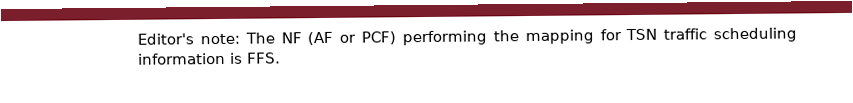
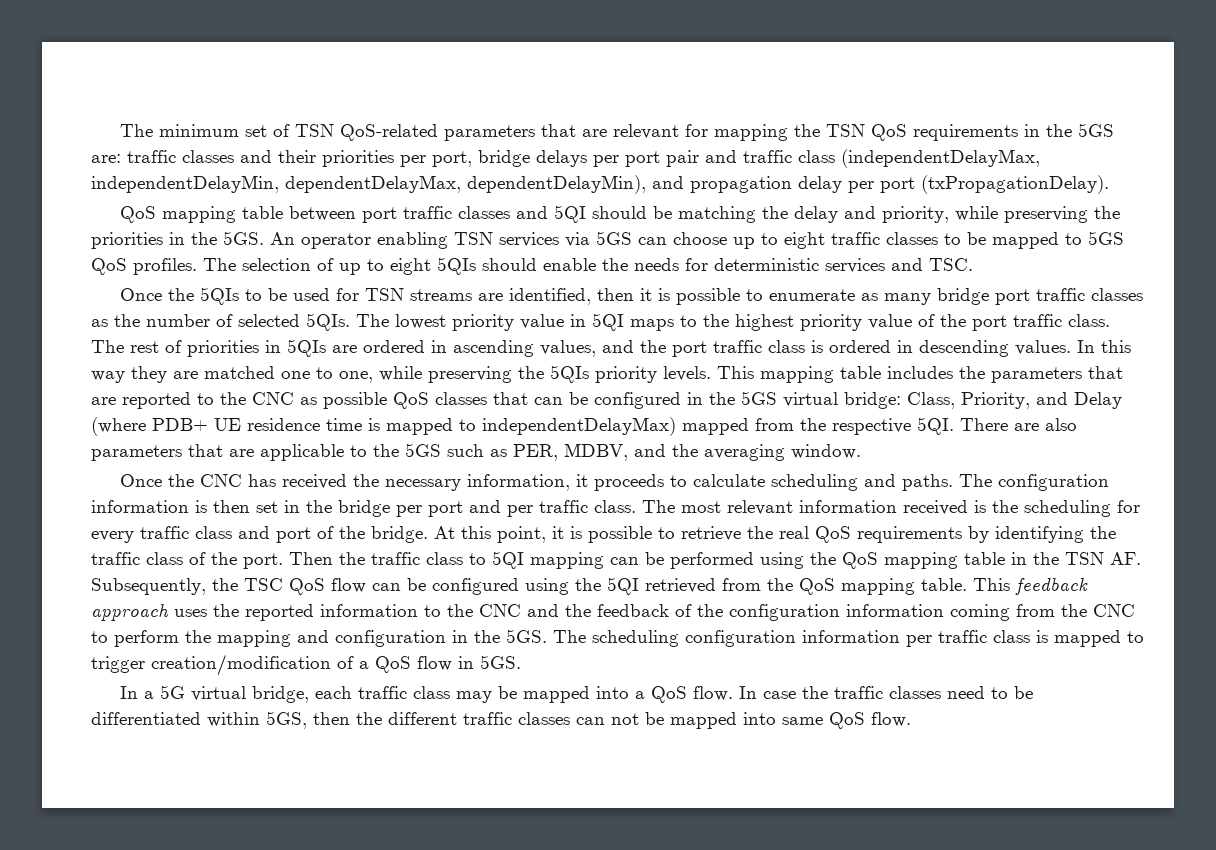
[137,27,798,46] [138,52,282,65] Editor's note: The NF (AF or PCF) performing the mapping for TSN traffic scheduling information is FFS. -> [119,123,1114,141] [91,149,1040,168] [91,175,1109,194] [119,205,1120,223] [91,231,1124,249] [91,257,973,275] [119,287,1143,305] [91,313,1110,331] [91,339,1131,357] [91,365,1123,383] [91,391,1122,409] [91,417,1077,436] [91,443,861,461] [119,474,1109,491] [91,500,1140,517] [91,526,1116,543] [91,551,1141,569] [91,577,1088,595] [91,604,1135,621] [91,629,1144,647] [91,654,521,676] [119,685,1033,703] [91,711,911,729] The minimum set of TSN QoS-related parameters that are relevant for mapping the TSN QoS requirements in the 5GS are: traffic classes and their priorities per port, bridge delays per port pair and traffic class (independentDelayMax, independentDelayMin, dependentDelayMax, dependentDelayMin), and propagation delay per port (txPropagationDelay). // QoS mapping table between port traffic classes and 5QI should be matching the delay and priority, while preserving the priorities in the 5GS. An operator enabling TSN services via 5GS can choose up to eight traffic classes to be mapped to 5GS QoS profiles. The selection of up to eight 5QIs should enable the needs for deterministic services and TSC. // Once the 5QIs to be used for TSN streams are identified, then it is possible to enumerate as many bridge port traffic classes as the number of selected 5QIs. The lowest priority value in 5QI maps to the highest priority value of the port traffic class. The rest of priorities in 5QIs are ordered in ascending values, and the port traffic class is ordered in descending values. In this way they are matched one to one, while preserving the 5QIs priority levels. This mapping table includes the parameters that are reported to the CNC as possible QoS classes that can be configured in the 5GS virtual bridge: Class, Priority, and Delay (where PDB+ UE residence time is mapped to independentDelayMax) mapped from the respective 5QI. There are also parameters that are applicable to the 5GS such as PER, MDBV, and the averaging window. // Once the CNC has received the necessary information, it proceeds to calculate scheduling and paths. The configuration information is then set in the bridge per port and per traffic class. The most relevant information received is the scheduling for every traffic class and port of the bridge. At this point, it is possible to retrieve the real QoS requirements by identifying the traffic class of the port. Then the traffic class to 5QI mapping can be performed using the QoS mapping table in the TSN AF. Subsequently, the TSC QoS flow can be configured using the 5QI retrieved from the QoS mapping table. This feedback approach uses the reported information to the CNC and the feedback of the configuration information coming from the CNC to perform the mapping and configuration in the 5GS. The scheduling configuration information per traffic class is mapped to trigger creation/modification of a QoS flow in 5GS. // In a 5G virtual bridge, each traffic class may be mapped into a QoS flow. In case the traffic classes need to be differentiated within 5GS, then the different traffic classes can not be mapped into same QoS flow.

